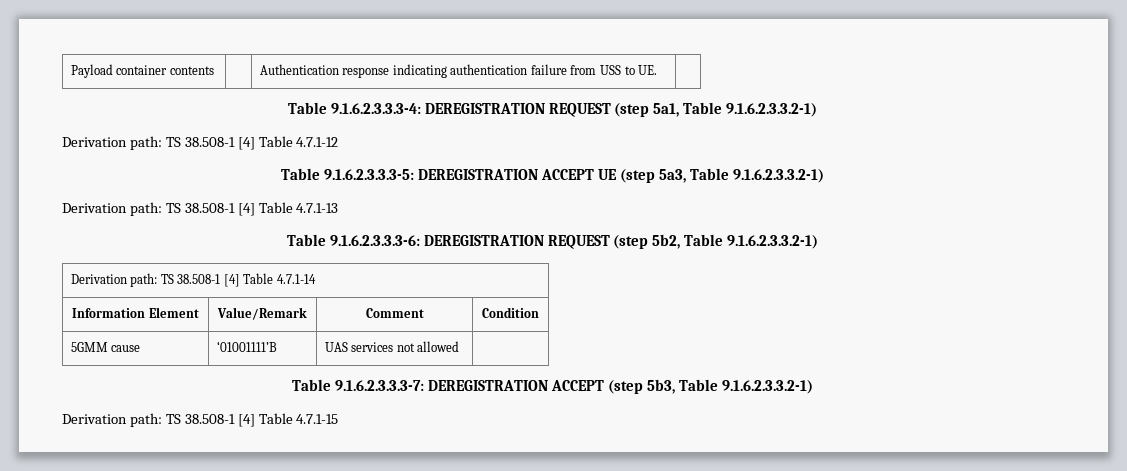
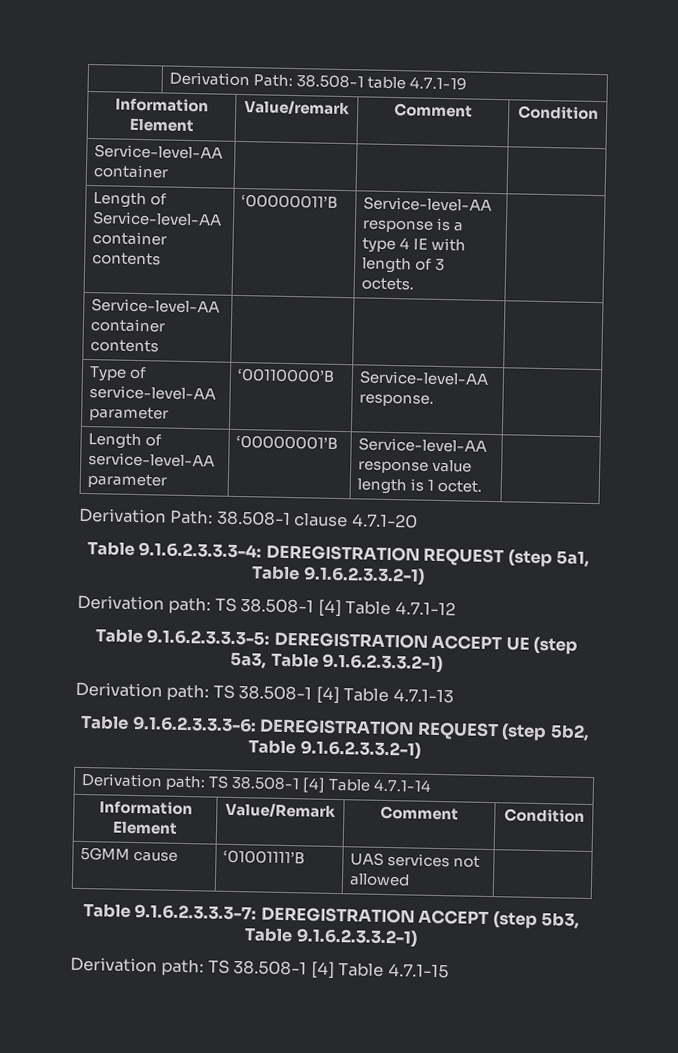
[70,64,214,78] [259,64,658,78] Payload container contents | | Authentication response indicating authentication failure from USS to UE. | -> [169,71,468,91] [115,97,209,113] [128,118,194,133] [244,100,350,116] [394,103,473,118] [517,105,599,121] [94,144,224,160] [93,164,170,179] [93,192,168,209] [92,211,223,227] [92,231,168,246] [92,252,162,266] [241,194,339,209] [363,196,493,212] [362,217,465,233] [362,237,467,254] [362,257,446,274] [361,277,415,291] [91,298,221,314] [90,318,167,333] [90,339,160,353] [89,366,148,382] [89,385,217,401] [89,406,170,422] [237,367,336,383] [359,370,490,386] [359,393,435,407] [88,433,163,450] [88,452,216,468] [87,473,168,489] [236,434,339,450] [358,437,488,453] [358,459,473,474] [357,478,483,495] [79,507,418,529] | Derivation Path: 38.508-1 table 4.7.1-19 // Information Element | Value/remark | Comment | Condition // Service-level-AA container | | | // Length of Service-level-AA container contents | ‘00000011’B | Service-level-AA response is a type 4 IE with length of 3 octets. | // Service-level-AA container contents | | | // Type of service-level-AA parameter | ‘00110000’B | Service-level-AA response. | // Length of service-level-AA parameter | ‘00000001’B | Service-level-AA response value length is 1 octet. | // Derivation Path: 38.508-1 clause 4.7.1-20

